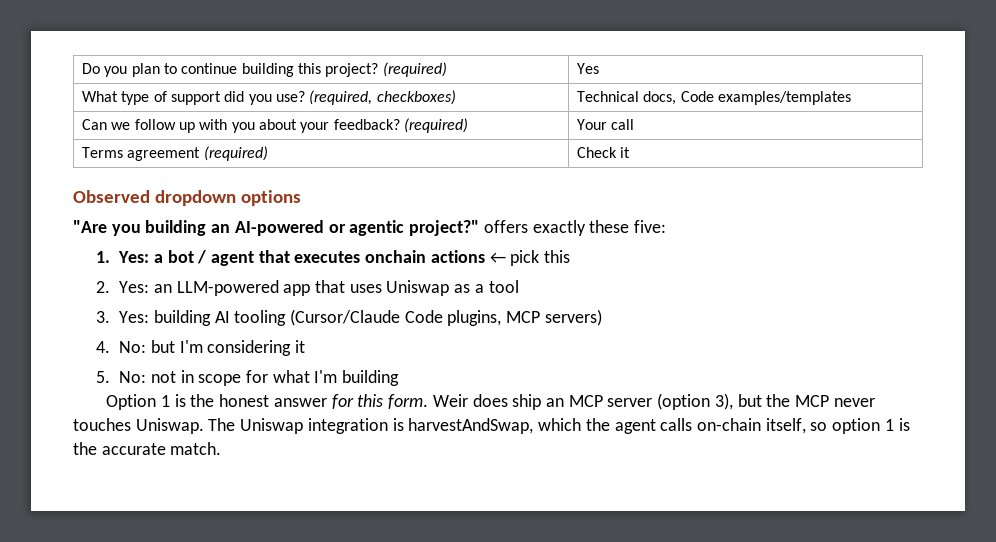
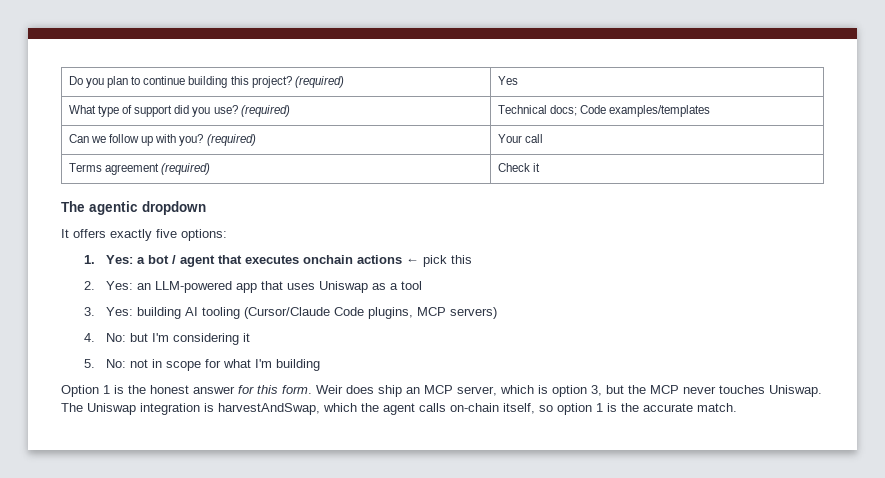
[309,90,456,105] (required, checkboxes) -> [240,105,290,117] (required)
[643,91,677,105] docs, -> [550,105,578,116] docs;
[231,119,400,133] you about your feedback? -> [179,134,204,146] you?
[73,190,150,203] Observed -> [61,201,138,215] The agentic
[240,190,301,206] [73,220,666,236] options // "Are you building an AI-powered or agentic project?" offers exactly these five: -> [61,229,227,241] // It offers exactly five options:
[607,393,733,410] server (option 3), -> [457,385,602,397] server, which is option 3,

